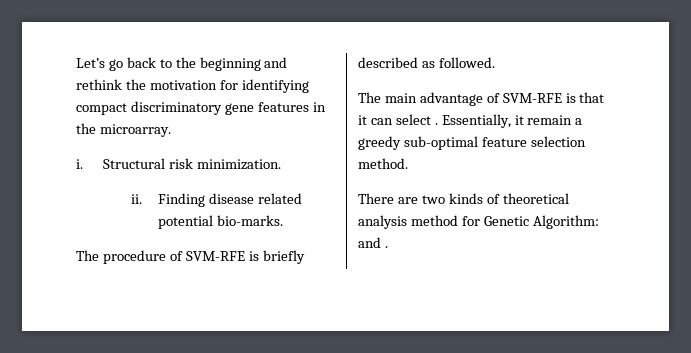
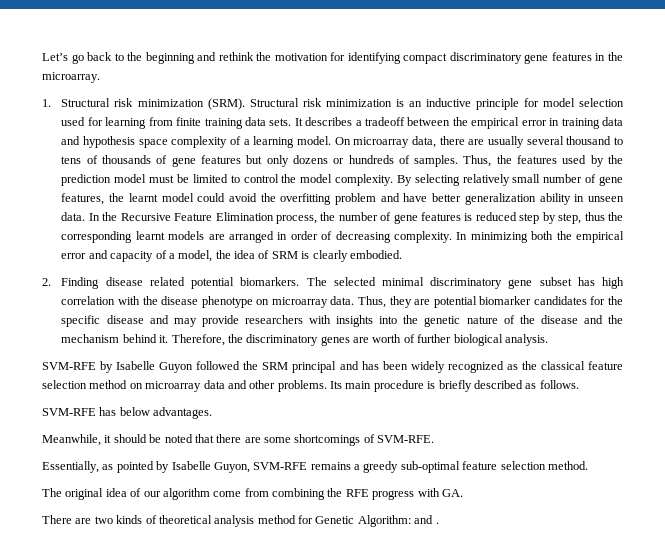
[76,158,282,170] [130,193,302,207] [157,215,283,229] [76,250,305,264] [358,57,495,68] [358,92,605,106] [358,114,573,128] i. Structural risk minimization. // ii. Finding disease related potential bio-marks. // The procedure of SVM-RFE is briefly described as followed. // The main advantage of SVM-RFE is that it can select . Essentially, it remain -> [42,98,624,110] [61,117,623,129] [61,136,624,148] [61,155,624,167] [61,174,624,186] [61,193,624,205] [61,212,623,224] [61,231,624,243] [61,250,402,262] [42,277,625,289] [61,296,623,308] [61,315,624,327] [61,334,548,346] [42,361,623,373] [42,380,579,392] [42,407,213,419] [42,434,435,446] [42,461,351,473] 1. Structural risk minimization (SRM). Structural risk minimization is an inductive principle for model selection used for learning from finite training data sets. It describes a tradeoff between the empirical error in training data and hypothesis space complexity of a learning model. On microarray data, there are usually several thousand to tens of thousands of gene features but only dozens or hundreds of samples. Thus, the features used by the prediction model must be limited to control the model complexity. By selecting relatively small number of gene features, the learnt model could avoid the overfitting problem and have better generalization ability in unseen data. In the Recursive Feature Elimination process, the number of gene features is reduced step by step, thus the corresponding learnt models are arranged in order of decreasing complexity. In minimizing both the empirical error and capacity of a model, the idea of SRM is clearly embodied. // 2. Finding disease related potential biomarkers. The selected minimal discriminatory gene subset has high correlation with the disease phenotype on microarray data. Thus, they are potential biomarker candidates for the specific disease and may provide researchers with insights into the genetic nature of the disease and the mechanism behind it. Therefore, the discriminatory genes are worth of further biological analysis. // SVM-RFE by Isabelle Guyon followed the SRM principal and has been widely recognized as the classical feature selection method on microarray data and other problems. Its main procedure is briefly described as follows. // SVM-RFE has below advantages. // Meanwhile, it should be noted that there are some shortcomings of SVM-RFE. // Essentially, as pointed by Isabelle Guyon, SVM-RFE remains
(408, 163) none -> [42,488,463,500] // The original idea of our algorithm come from combining the RFE progress with GA.

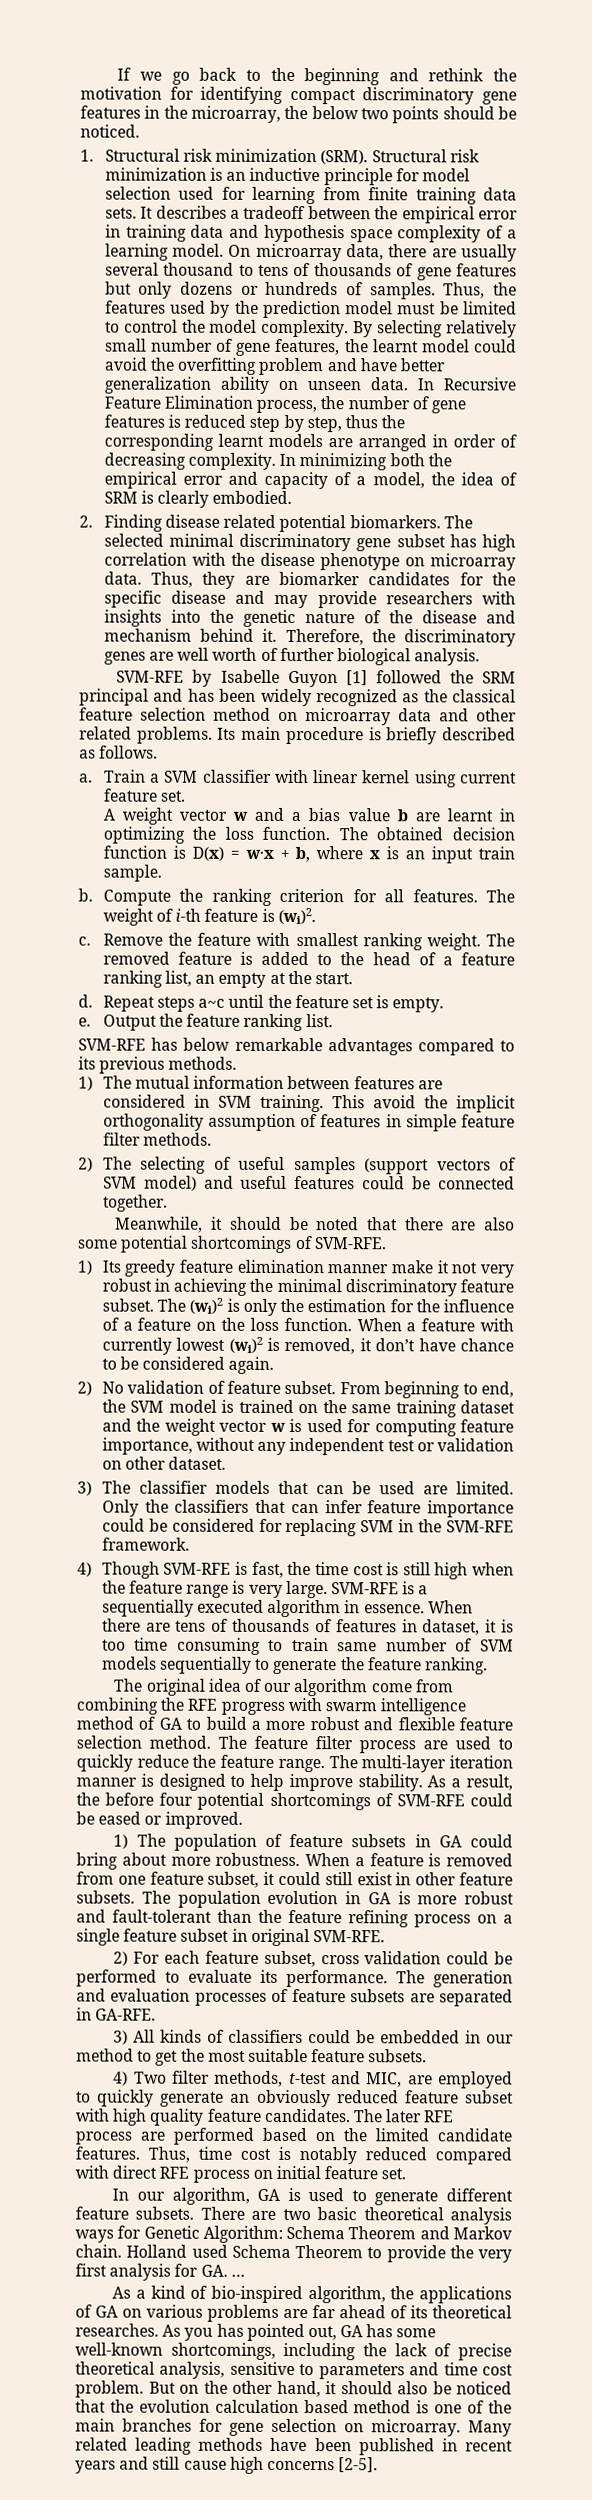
[42,53,68,61] Let’s -> [117,67,163,81] If we
[42,72,100,83] microarray. -> [191,105,517,124] [80,124,140,138] microarray, the below two points should be noticed.
[574,194,585,202] in -> [277,380,298,391] on
[102,212,118,221] the -> (434, 384) none
[433,296,477,308] potential -> (270, 580) none
[608,315,624,324] the -> (516, 617) none
(370, 340) none -> [177,647,210,661] well
(194, 367) none -> [345,670,368,686] [1]
(276, 384) none -> [79,726,132,740] related
[42,407,213,419] SVM-RFE has below advantages. -> [79,769,517,788] [103,788,187,802] [102,807,516,825] [102,826,515,844] [102,845,515,864] [102,864,162,882] [78,888,515,906] [102,907,316,926] [78,932,516,951] [102,951,515,966] [102,970,353,988] [78,994,445,1013] [78,1013,333,1032] [78,1037,515,1056] [78,1056,238,1074] [78,1075,443,1091] [102,1094,516,1113] [102,1113,516,1132] [102,1132,213,1146] [78,1156,516,1175] [102,1175,516,1191] [102,1194,168,1212] a. Train a SVM classifier with linear kernel using current feature set. // A weight vector w and a bias value b are learnt in optimizing the loss function. The obtained decision function is D(x) = w·x + b, where x is an input train sample. // b. Compute the ranking criterion for all features. The weight of i-th feature is (wi)2. // c. Remove the feature with smallest ranking weight. The removed feature is added to the head of a feature ranking list, an empty at the start. // d. Repeat steps a~c until the feature set is empty. // e. Output the feature ranking list. // SVM-RFE has below remarkable advantages compared to its previous methods. // 1) The mutual information between features are considered in SVM training. This avoid the implicit orthogonality assumption of features in simple feature filter methods. // 2) The selecting of useful samples (support vectors of SVM model) and useful features could be connected together.
[264,437,291,443] some -> [483,1217,515,1231] [78,1235,189,1253] also some potential
[42,461,588,473] Essentially, as pointed by Isabelle Guyon, SVM-RFE remains a greedy sub-optimal feature selection method. -> [77,1259,514,1278] [101,1278,515,1297] [101,1297,515,1316] [101,1317,514,1332] [101,1336,514,1355] [101,1356,275,1374] [77,1380,514,1399] [101,1399,515,1418] [101,1418,515,1437] [101,1437,515,1456] [101,1456,227,1470] [77,1480,514,1496] [101,1499,514,1518] [101,1518,514,1537] [101,1537,190,1551] [77,1561,515,1580] [101,1580,429,1599] [101,1599,473,1618] [101,1618,514,1636] [101,1637,514,1655] [101,1656,488,1675] 1) Its greedy feature elimination manner make it not very robust in achieving the minimal discriminatory feature subset. The (wi)2 is only the estimation for the influence of a feature on the loss function. When a feature with currently lowest (wi)2 is removed, it don’t have chance to be considered again. // 2) No validation of feature subset. From beginning to end, the SVM model is trained on the same training dataset and the weight vector w is used for computing feature importance, without any independent test or validation on other dataset. // 3) The classifier models that can be used are limited. Only the classifiers that can infer feature importance could be considered for replacing SVM in the SVM-RFE framework. // 4) Though SVM-RFE is fast, the time cost is still high when the feature range is very large. SVM-RFE is a sequentially executed algorithm in essence. When there are tens of thousands of features in dataset, it is too time consuming to train same number of SVM models sequentially to generate the feature ranking.
[441,489,463,497] GA. // -> [324,1698,467,1716] [76,1716,513,1731] [76,1735,513,1754] [76,1754,514,1773] [76,1773,513,1792] [76,1792,514,1811] [76,1811,243,1829] [113,1833,513,1851] [76,1852,513,1870] [76,1871,514,1888] [76,1890,514,1908] [76,1909,513,1928] [76,1928,385,1947] [113,1950,513,1968] [76,1969,513,1988] [76,1988,513,2007] [76,2007,157,2021] [113,2029,514,2045] [76,2048,428,2066] [113,2070,513,2089] [76,2089,514,2108] [76,2108,455,2126] [75,2127,513,2145] [75,2146,512,2165] [75,2165,407,2183] [112,2187,513,2206] [75,2206,195,2220] swarm intelligence method of GA to build a more robust and flexible feature selection method. The feature filter process are used to quickly reduce the feature range. The multi-layer iteration manner is designed to help improve stability. As a result, the before four potential shortcomings of SVM-RFE could be eased or improved. // 1) The population of feature subsets in GA could bring about more robustness. When a feature is removed from one feature subset, it could still exist in other feature subsets. The population evolution in GA is more robust and fault-tolerant than the feature refining process on a single feature subset in original SVM-RFE. // 2) For each feature subset, cross validation could be performed to evaluate its performance. The generation and evaluation processes of feature subsets are separated in GA-RFE. // 3) All kinds of classifiers could be embedded in our method to get the most suitable feature subsets. // 4) Two filter methods, t-test and MIC, are employed to quickly generate an obviously reduced feature subset with high quality feature candidates. The later RFE process are performed based on the limited candidate features. Thus, time cost is notably reduced compared with direct RFE process on initial feature set. // In our algorithm, GA is used to generate different feature subsets.
[116,515,157,524] kinds of -> [317,2207,358,2221] basic
[257,515,296,524] method -> [75,2229,114,2243] ways
[414,515,439,524] and . -> [286,2225,512,2240] [75,2244,512,2263] [75,2263,245,2281] [112,2285,512,2304] [75,2304,512,2322] [75,2323,437,2342] [75,2342,513,2361] [75,2361,513,2380] [75,2380,512,2398] [75,2399,513,2414] [75,2418,512,2437] [75,2437,513,2456] [75,2456,379,2474] Schema Theorem and Markov chain. Holland used Schema Theorem to provide the very first analysis for GA. … // As a kind of bio-inspired algorithm, the applications of GA on various problems are far ahead of its theoretical researches. As you has pointed out, GA has some well-known shortcomings, including the lack of precise theoretical analysis, sensitive to parameters and time cost problem. But on the other hand, it should also be noticed that the evolution calculation based method is one of the main branches for gene selection on microarray. Many related leading methods have been published in recent years and still cause high concerns [2-5].

